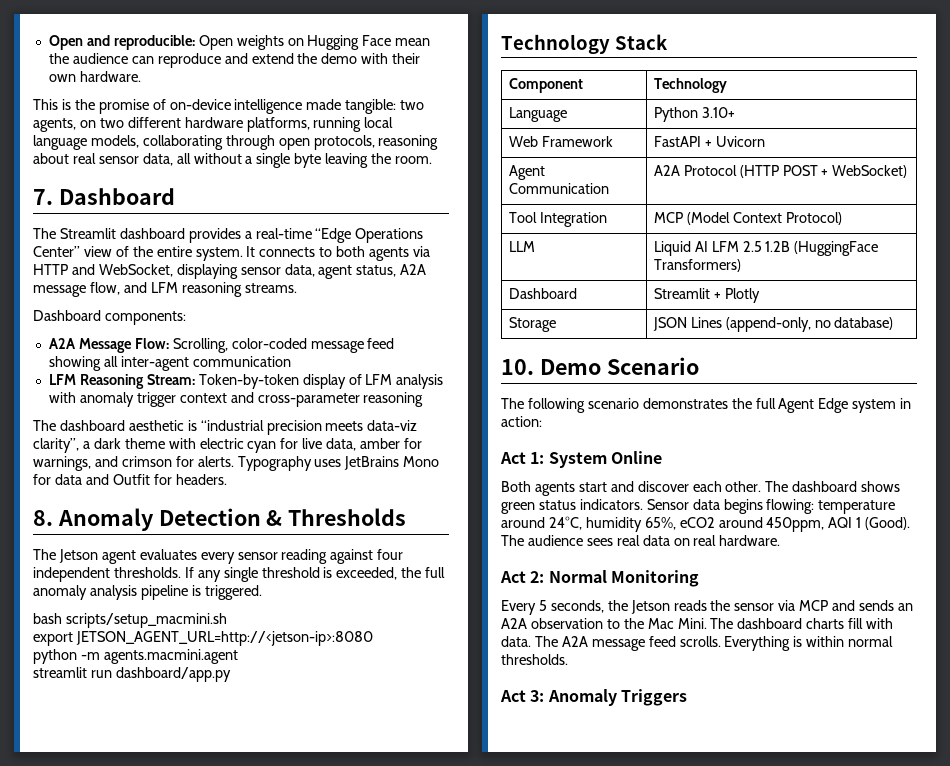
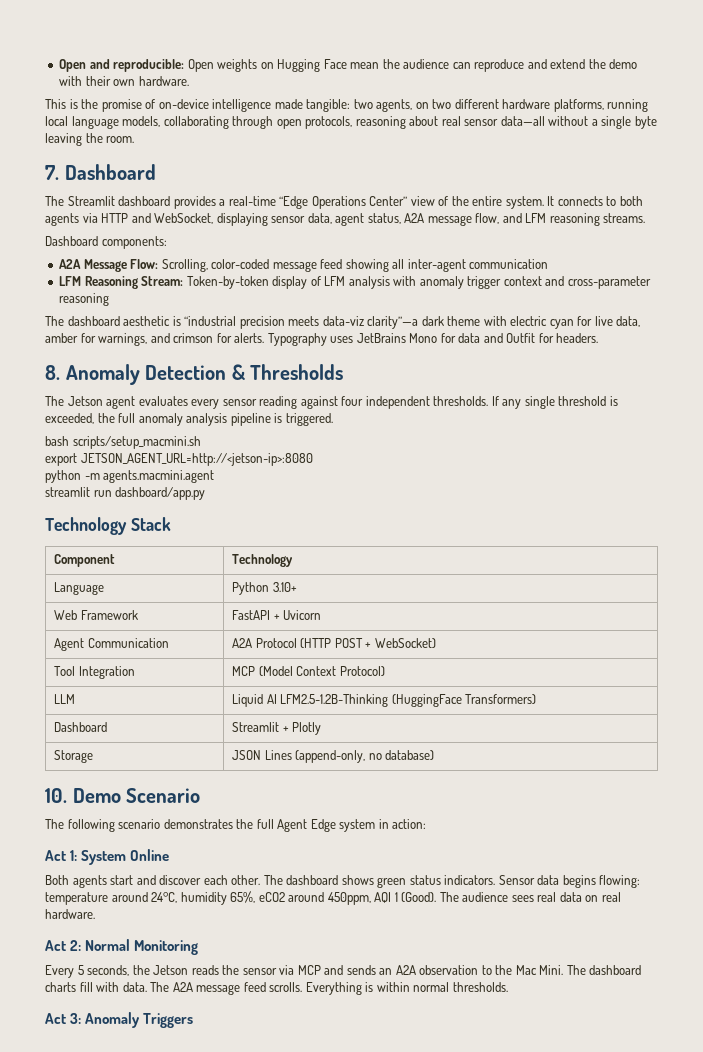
[142,153,191,166] data, all -> [500,116,545,126] data—all
[33,438,90,453] clarity”, a -> [367,316,419,329] clarity”—a
[711,241,791,252] LFM 2.5 1.2B -> [280,694,389,707] LFM2.5-1.2B-Thinking

